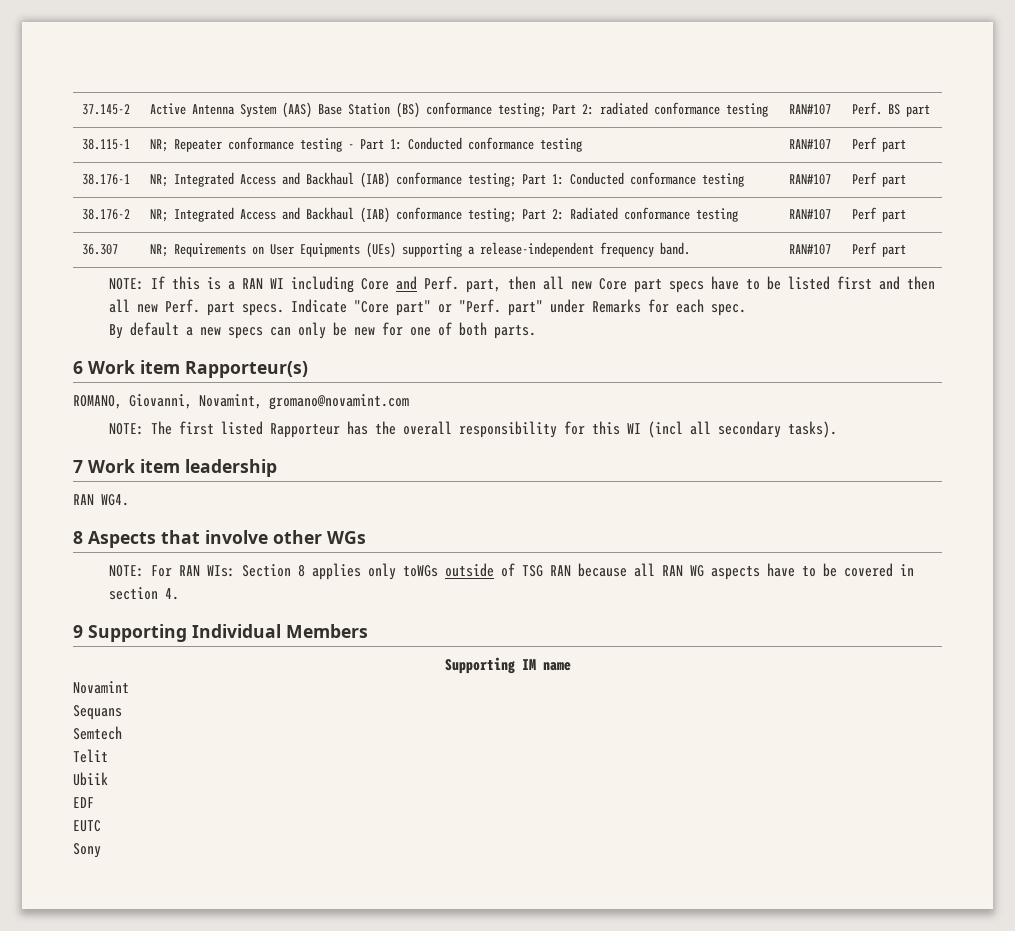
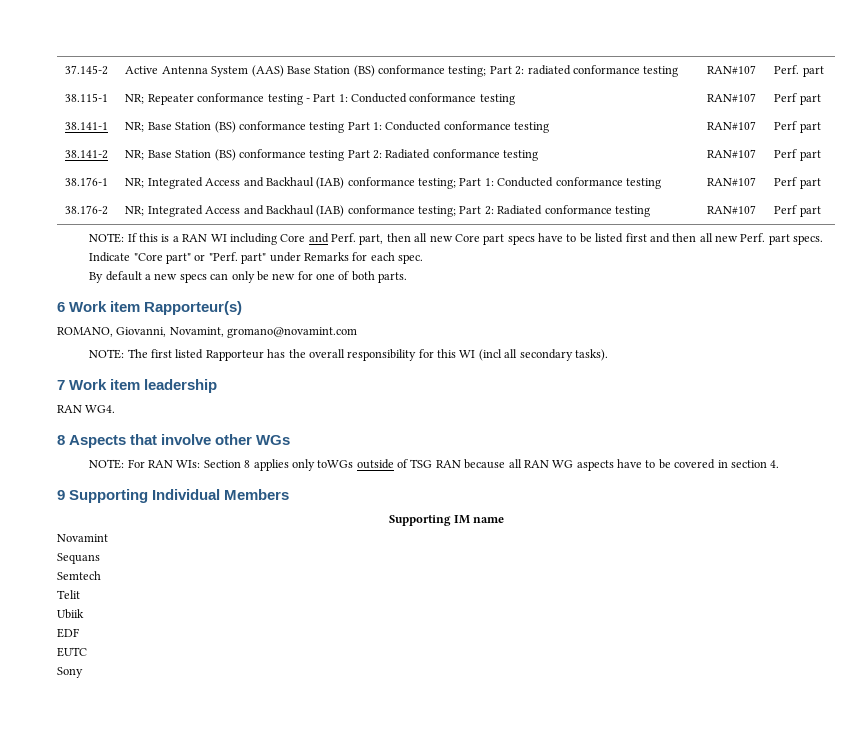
[888,104,901,115] BS -> (800, 69) none
(907, 145) none -> [65,122,109,130] [125,121,550,133] [707,121,757,130] [774,121,821,133] [65,150,109,159] [125,149,539,161] [707,149,757,158] [774,149,821,161] // 38.141-1 | NR; Base Station (BS) conformance testing Part 1: Conducted conformance testing | RAN#107 | Perf part // 38.141-2 | NR; Base Station (BS) conformance testing Part 2: Radiated conformance testing | RAN#107 | Perf part
[82,244,119,255] [150,242,691,258] [789,244,832,255] [852,242,907,257] // 36.307 | NR; Requirements on User Equipments (UEs) supporting a release-independent frequency band. | RAN#107 | Perf part -> (821, 211) none

